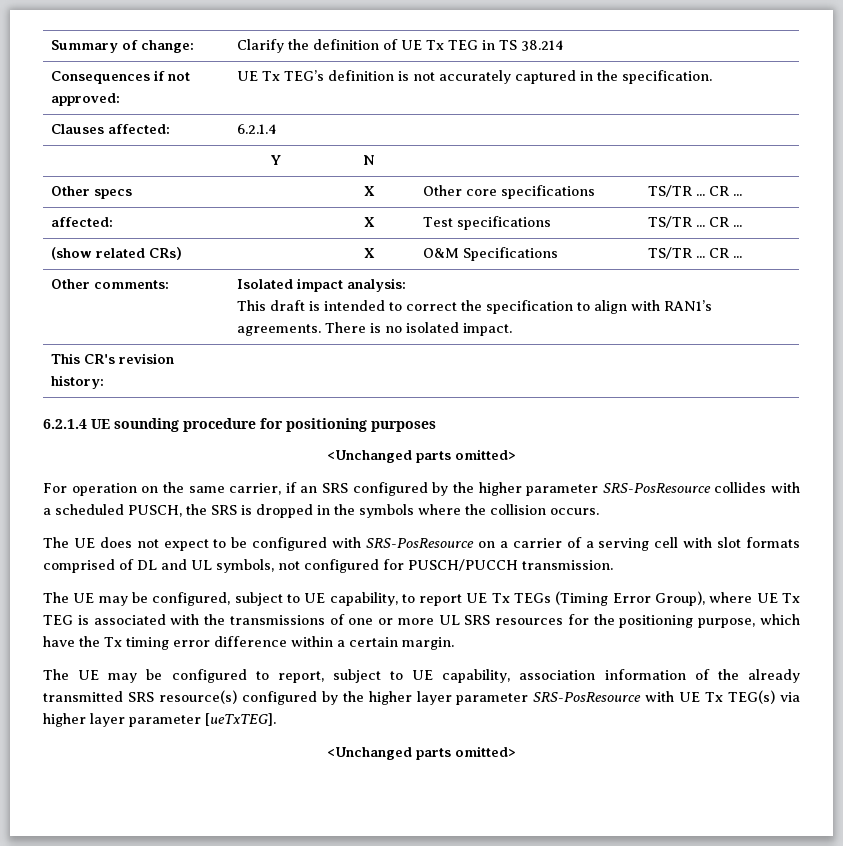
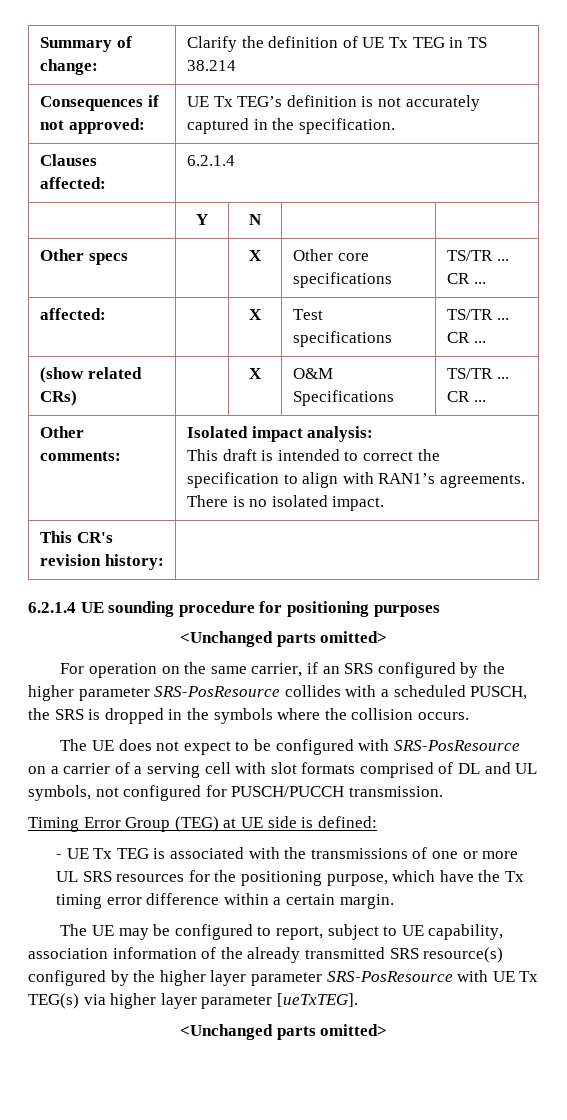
[43,591,753,606] The UE may be configured, subject to UE capability, to report UE Tx TEGs (Timing Error Group), where -> [28,816,377,832] [56,854,63,859] Timing Error Group (TEG) at UE side is defined: // -

